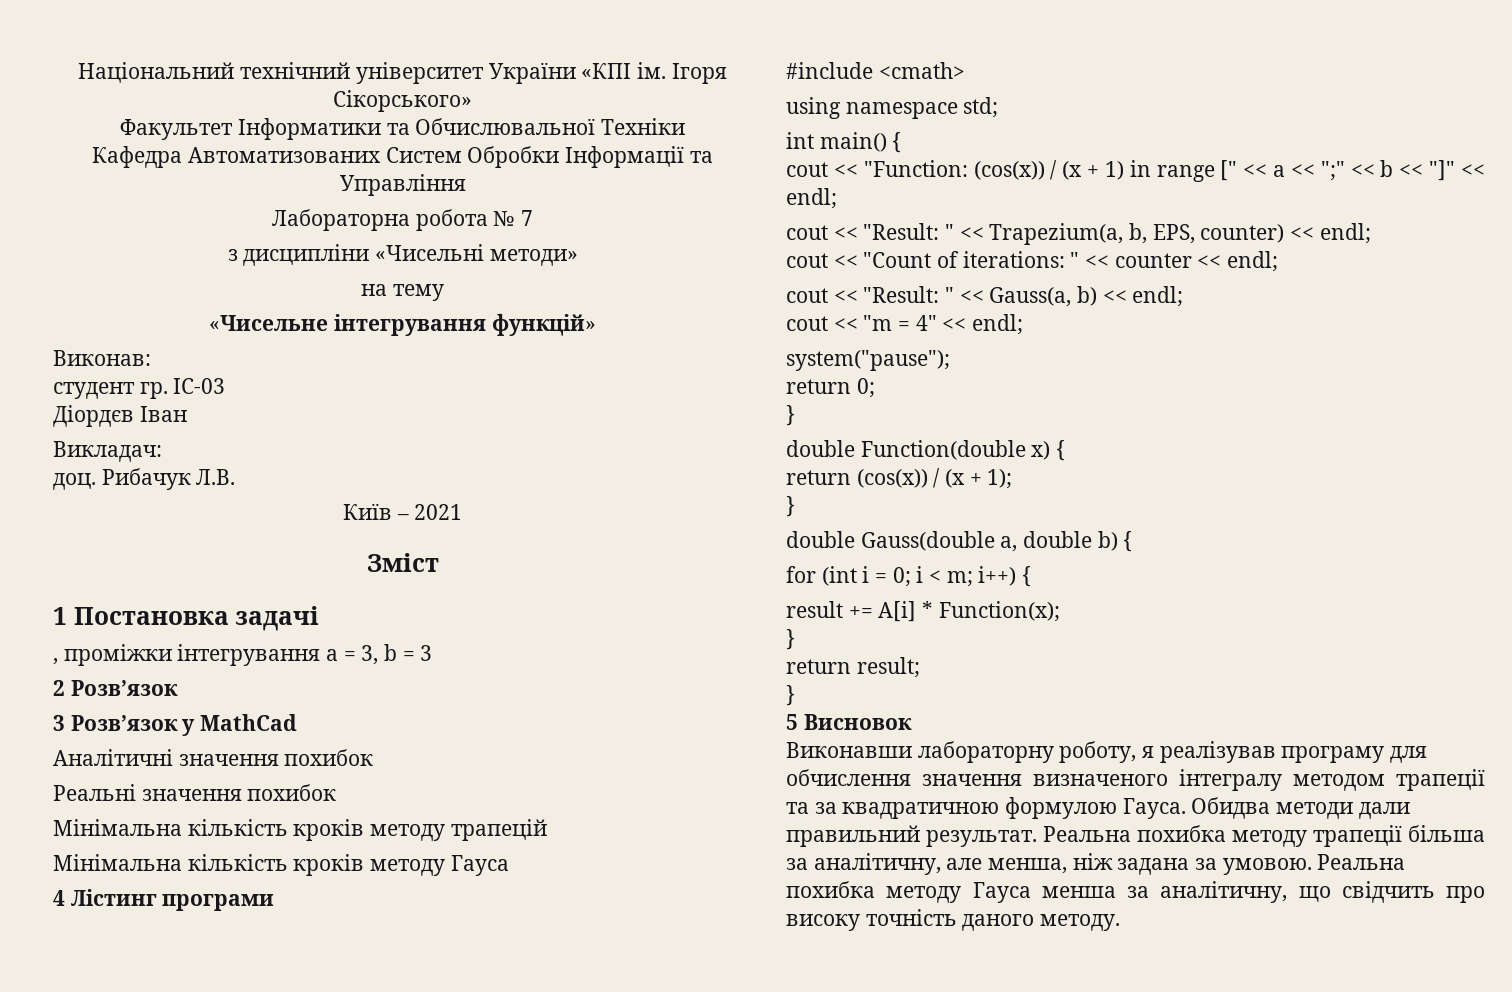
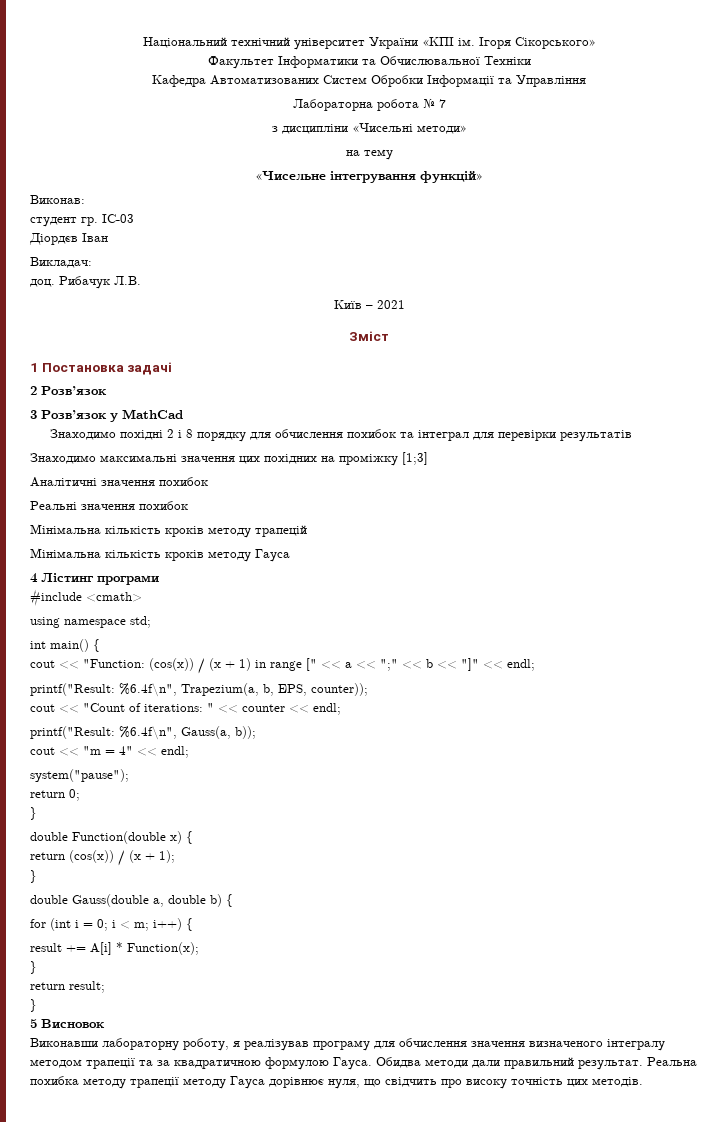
[53,644,433,666] // , проміжки інтегрування а = 3, b = 3 -> (173, 368) none
(298, 722) none -> [50,429,633,442] [30,452,428,466] // Знаходимо похідні 2 і 8 порядку для обчислення похибок та інтеграл для перевірки результатів // Знаходимо максимальні значення цих похідних на проміжку [1;3]
[786,223,1371,245] cout << "Result: " << Trapezium(a, b, EPS, counter) << endl; -> [30,683,368,697] printf("Result: %6.4f\n", Trapezium(a, b, EPS, counter));
[786,286,1184,307] cout << "Result: " << Gauss(a, b) << endl; -> [30,726,256,740] printf("Result: %6.4f\n", Gauss(a, b));
[1408,825,1485,842] [786,853,1406,875] [786,881,1288,903] більша за аналітичну, але менша, ніж задана за умовою. Реальна похибка методу Гауса менша за аналітичну, -> [183,1076,360,1089] методу Гауса дорівнює нуля,
[962,914,1121,931] даного методу. -> [567,1077,643,1087] цих методів.

